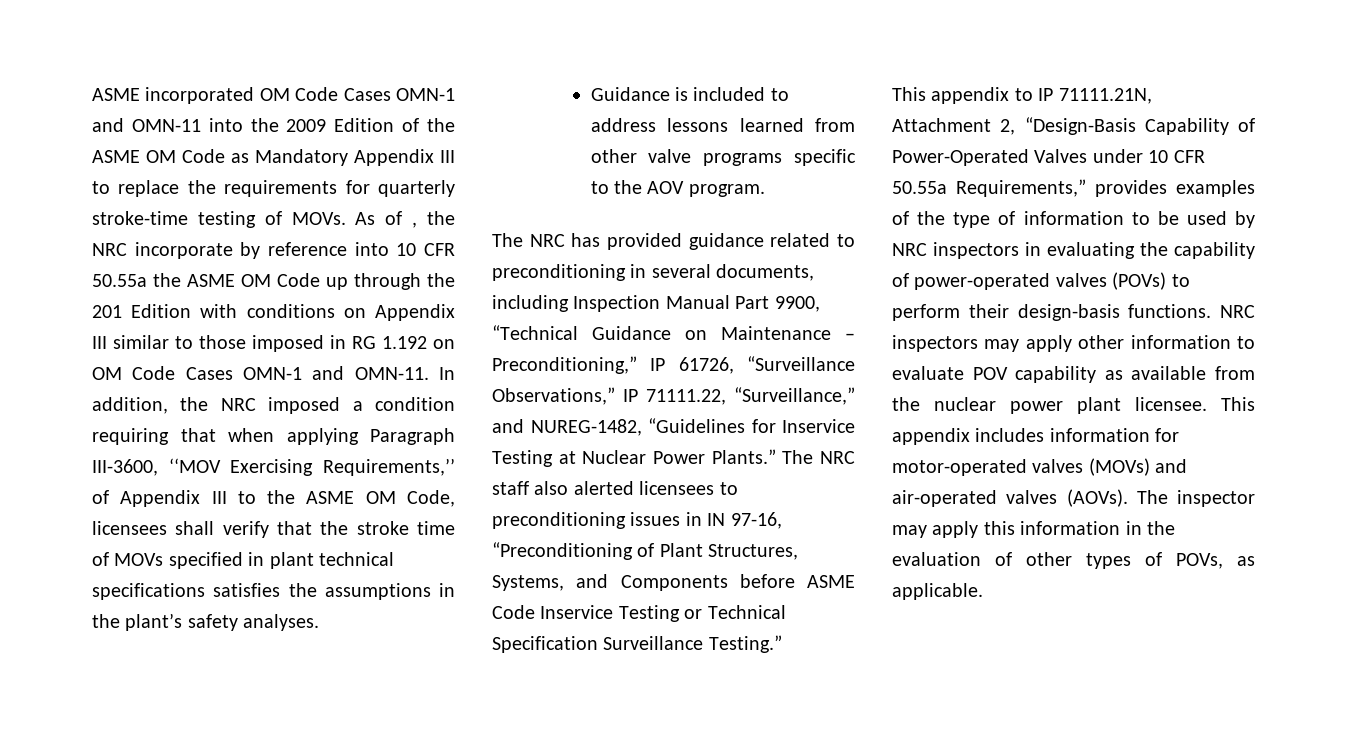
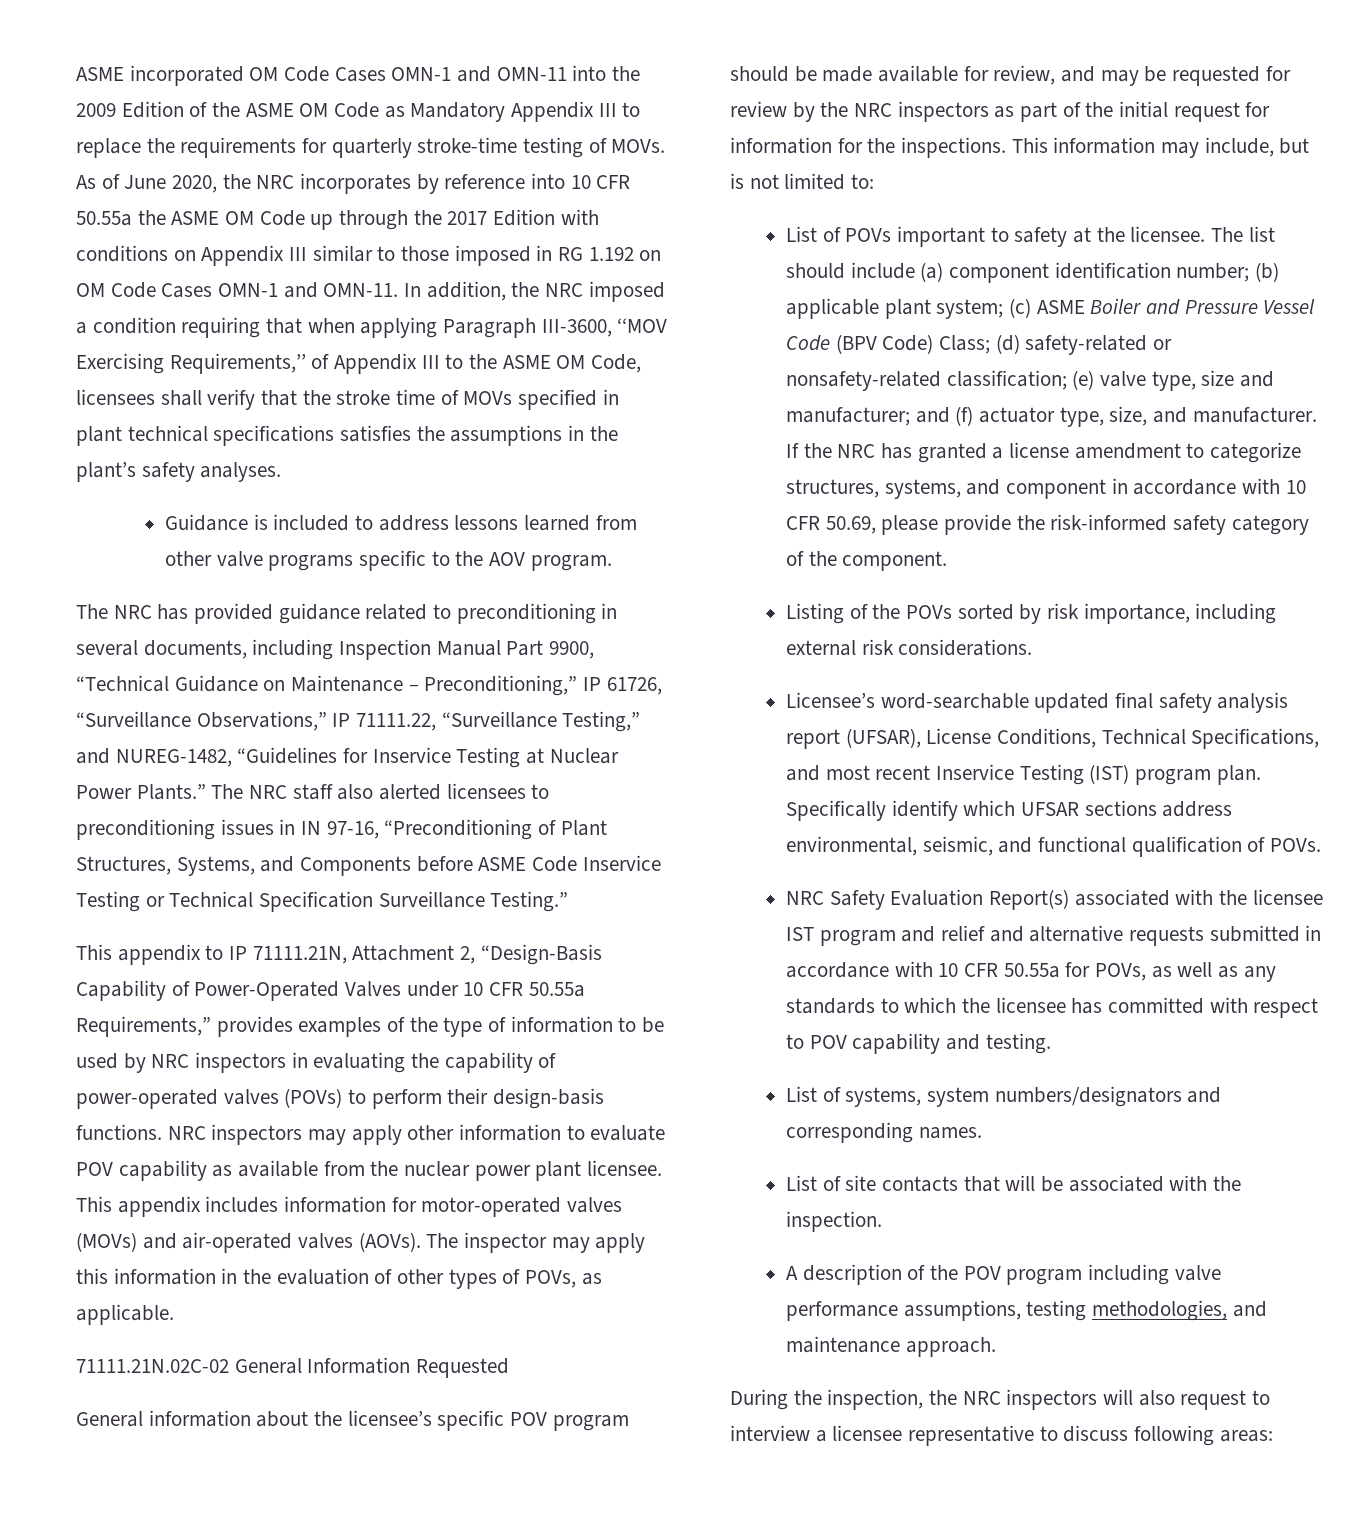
[412,211,455,228] [92,242,233,259] , the NRC incorporate -> [124,173,412,194] June 2020, the NRC incorporates
[92,305,122,318] 201 -> [447,211,488,225] 2017
[734,387,855,405] “Surveillance,” -> [441,711,641,732] “Surveillance Testing,”
(983, 591) none -> [76,1357,510,1378] [76,1410,629,1431] [730,65,1291,86] [730,101,1271,122] [730,137,1310,158] [730,173,875,190] [786,226,1275,247] [786,262,1280,283] [786,298,1316,319] [786,334,1173,355] [786,370,1275,391] [786,406,1317,427] [786,442,1302,463] [786,478,1306,499] [786,514,1309,535] [786,551,948,571] [786,603,1277,624] [786,639,1033,656] [786,692,1289,713] [786,728,1320,749] [786,764,1261,785] [786,800,1233,821] [786,836,1322,857] [786,889,1323,910] [786,925,1322,946] [786,961,1276,982] [786,997,1319,1018] [786,1033,1051,1054] [786,1086,1222,1107] [786,1122,982,1143] [786,1175,1242,1192] [786,1211,883,1232] [786,1264,1221,1285] [786,1300,1267,1321] [786,1336,996,1357] [730,1389,1271,1410] [730,1425,1273,1446] // 71111.21N.02C-02 General Information Requested // General information about the licensee’s specific POV program should be made available for review, and may be requested for review by the NRC inspectors as part of the initial request for information for the inspections. This information may include, but is not limited to: // List of POVs important to safety at the licensee. The list should include (a) component identification number; (b) applicable plant system; (c) ASME Boiler and Pressure Vessel Code (BPV Code) Class; (d) safety-related or nonsafety-related classification; (e) valve type, size and manufacturer; and (f) actuator type, size, and manufacturer. If the NRC has granted a license amendment to categorize structures, systems, and component in accordance with 10 CFR 50.69, please provide the risk-informed safety category of the component. // Listing of the POVs sorted by risk importance, including external risk considerations. // Licensee’s word-searchable updated final safety analysis report (UFSAR), License Conditions, Technical Specifications, and most recent Inservice Testing (IST) program plan. Specifically identify which UFSAR sections address environmental, seismic, and functional qualification of POVs. // NRC Safety Evaluation Report(s) associated with the licensee IST program and relief and alternative requests submitted in accordance with 10 CFR 50.55a for POVs, as well as any standards to which the licensee has committed with respect to POV capability and testing. // List of systems, system numbers/designators and corresponding names. // List of site contacts that will be associated with the inspection. // A description of the POV program including valve performance assumptions, testing methodologies, and maintenance approach. // During the inspection, the NRC inspectors will also request to interview a licensee representative to discuss following areas:

